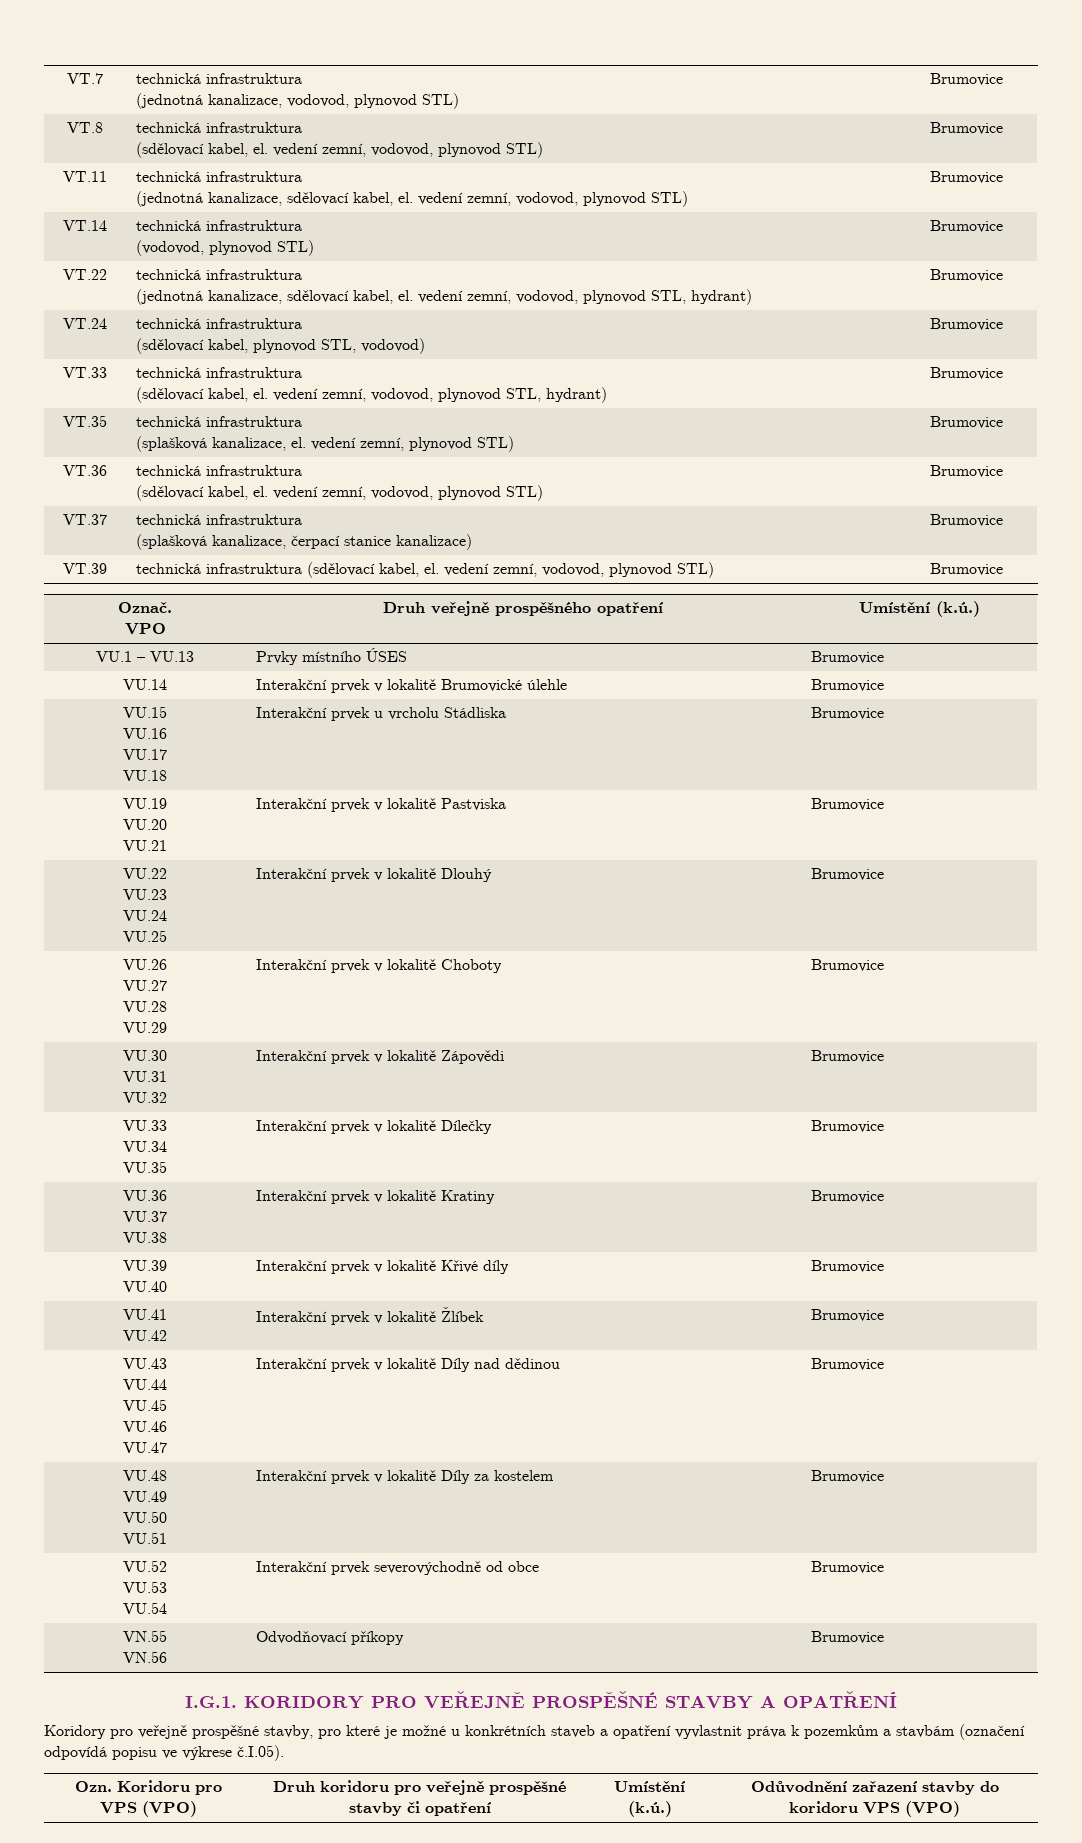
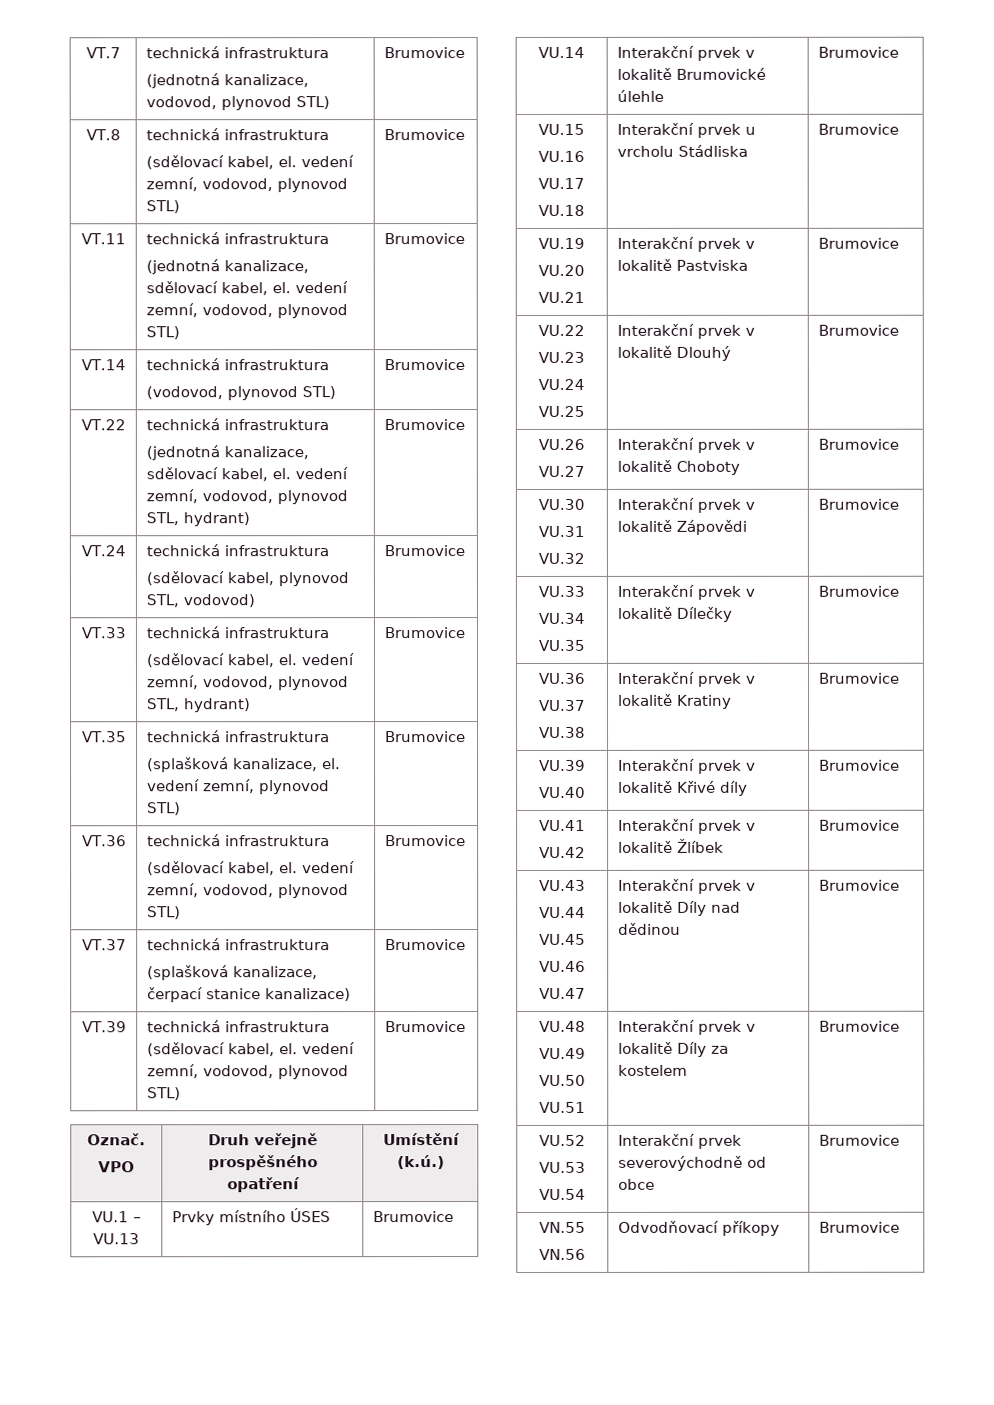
[123,1001,167,1012] [123,1022,167,1033] // VU.28 // VU.29 -> (585, 471) none
[185,1691,897,1709] [44,1724,1025,1740] [44,1745,284,1761] [74,1780,222,1795] [99,1801,197,1817] [273,1780,566,1795] [348,1801,491,1816] [614,1781,685,1792] [627,1801,672,1817] [750,1781,999,1795] [789,1801,960,1817] // I.G.1. KORIDORY PRO VEŘEJNĚ PROSPĚŠNÉ STAVBY A OPATŘENÍ // Koridory pro veřejně prospěšné stavby, pro které je možné u konkrétních staveb a opatření vyvlastnit práva k pozemkům a stavbám (označení odpovídá popisu ve výkrese č.I.05). // Ozn. Koridoru pro VPS (VPO) | Druh koridoru pro veřejně prospěšné stavby či opatření | Umístění (k.ú.) | Odůvodnění zařazení stavby do koridoru VPS (VPO) -> (900, 1227) none

